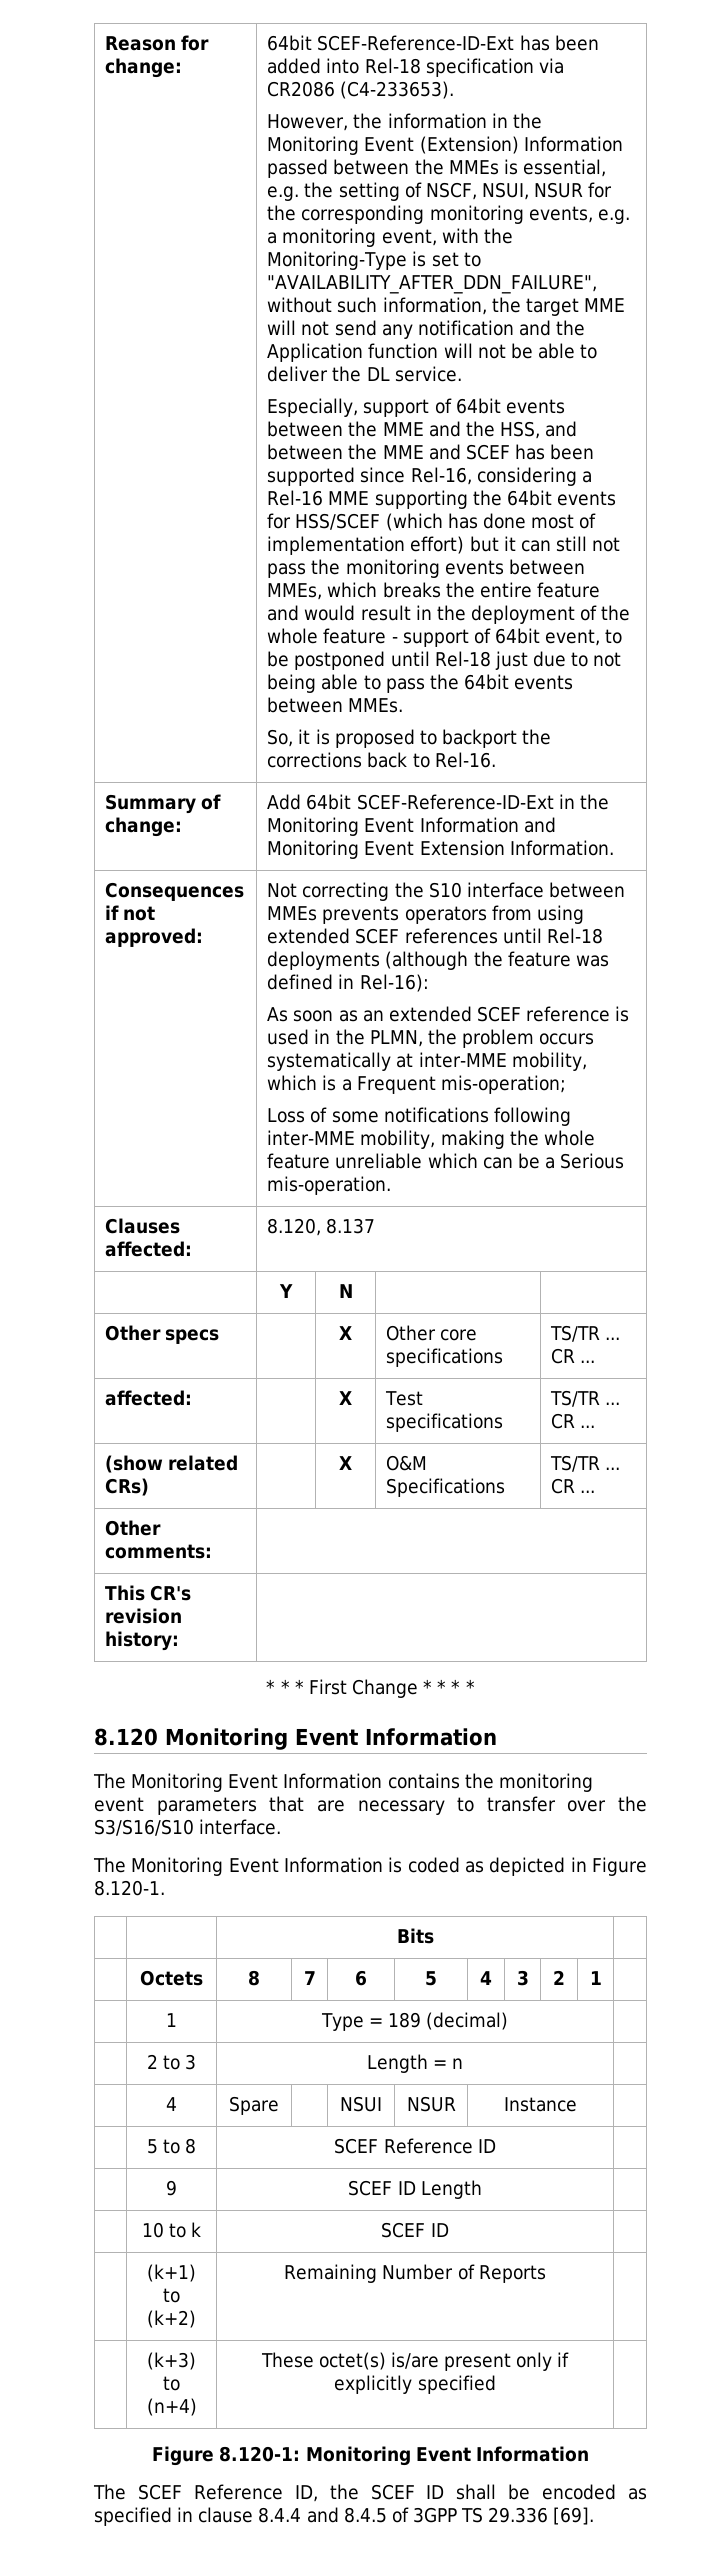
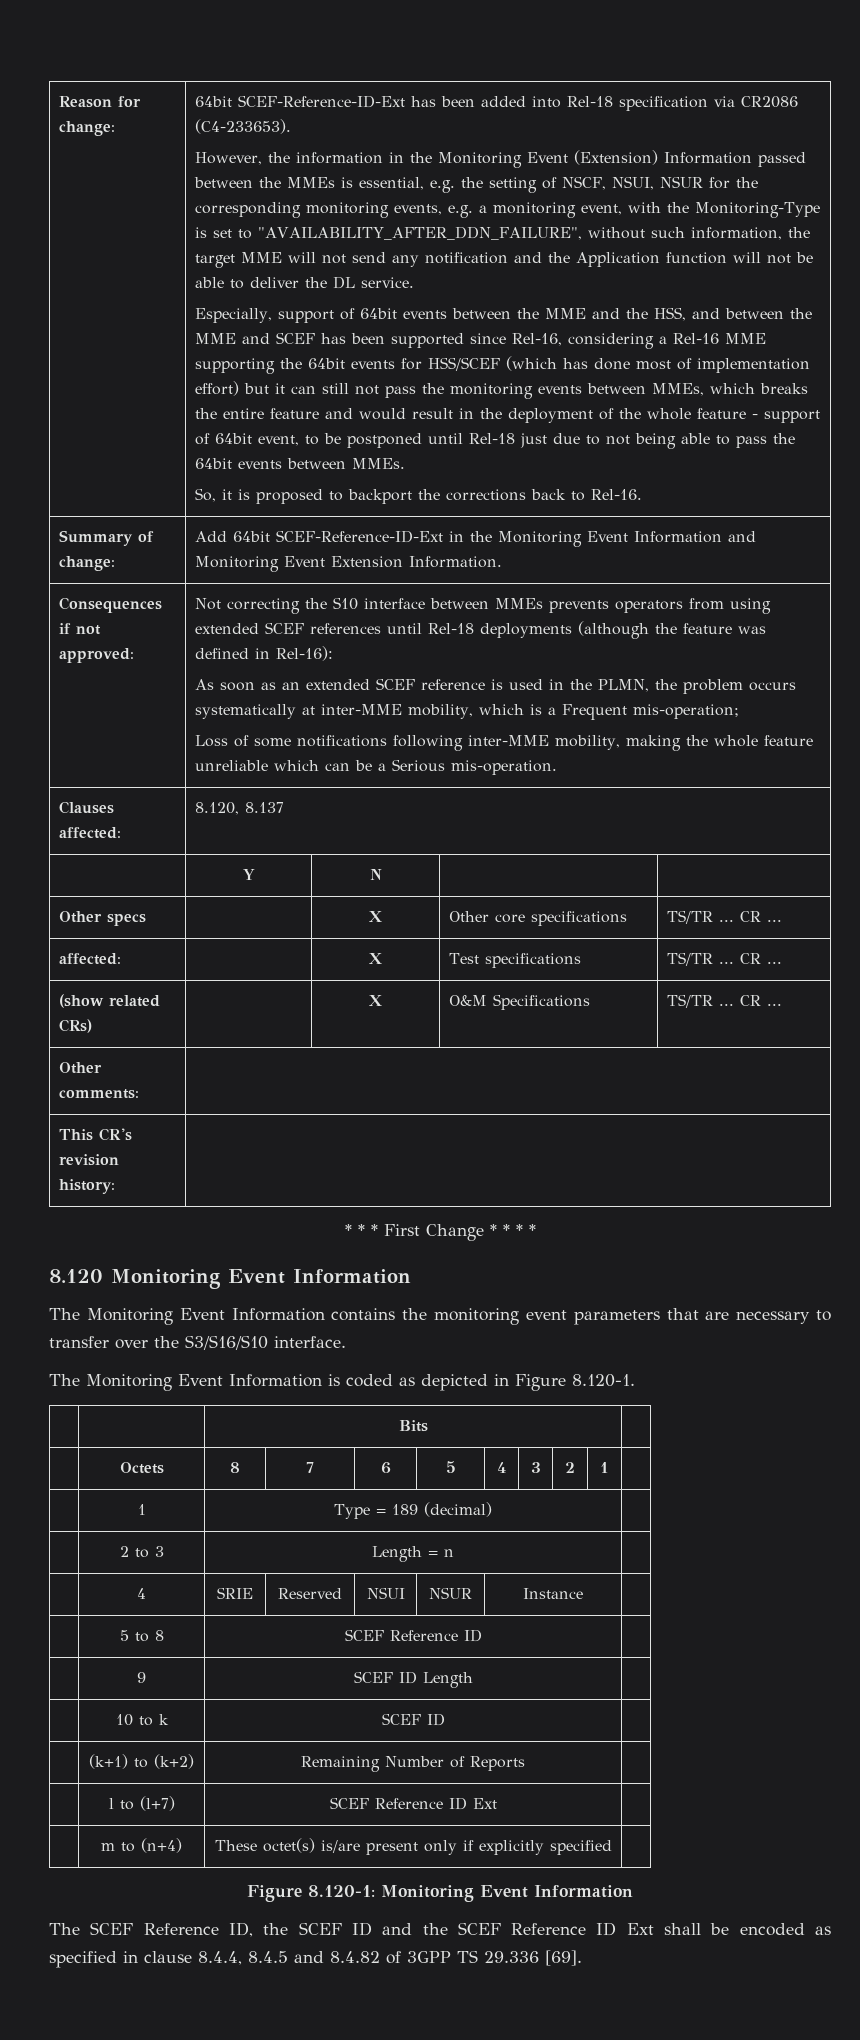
[229,2096,279,2115] Spare | -> [217,1587,254,1599] [278,1588,342,1599] SRIE | Reserved
[147,2352,196,2370] (k+3) -> [108,1796,175,1811] [329,1797,497,1810] [101,1843,115,1851] l to (l+7) | SCEF Reference ID Ext | // | m
(445, 2492) none -> [382,1922,654,1936] and the SCEF Reference ID Ext
[258,2507,387,2523] 8.4.4 and 8.4.5 -> [198,1951,380,1965] 8.4.4, 8.4.5 and 8.4.82

